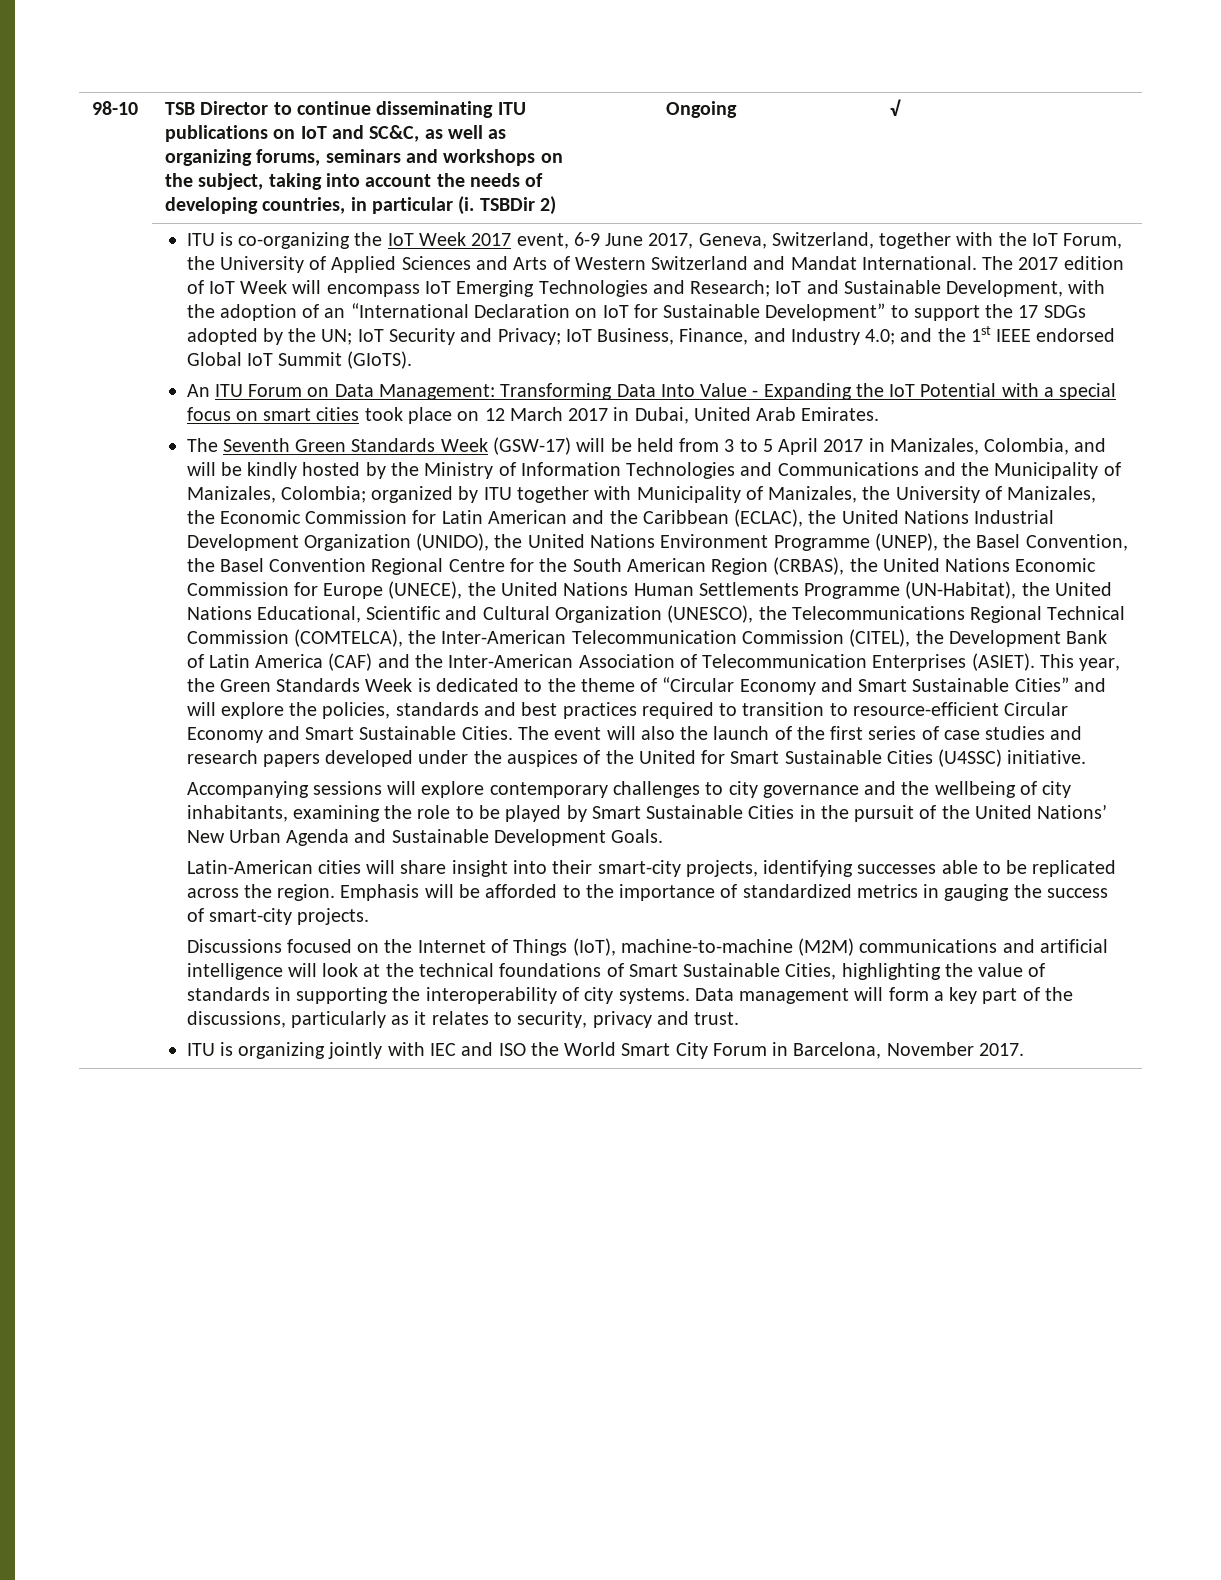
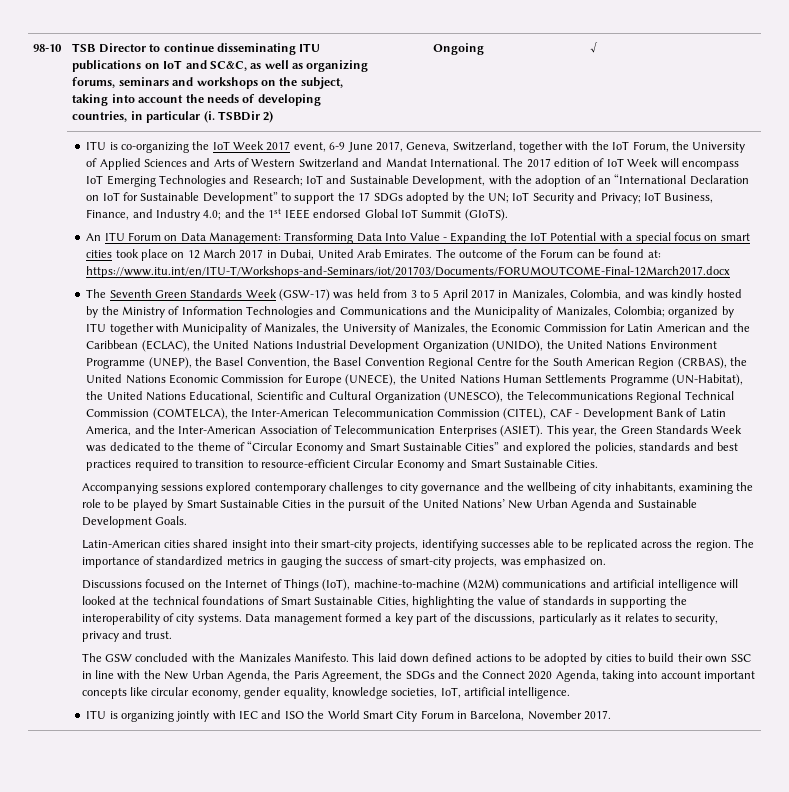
(880, 414) none -> [435,249,661,258] [86,266,731,278] The outcome of the Forum can be found at: https://www.itu.int/en/ITU-T/Workshops-and-Seminars/iot/201703/Documents/FORUMOUTCOME-Final-12March2017.docx
[576,438,632,452] will be -> [333,292,354,299] was
[186,462,242,476] will be -> [647,292,668,299] was
[915,630,944,644] the -> [549,408,580,417] CAF -
[255,653,373,671] America (CAF) -> [86,426,132,436] America,
[417,678,431,692] is -> [86,445,107,452] was
[186,702,284,719] will explore -> [526,442,572,454] explored
[518,726,1083,740] [186,749,1087,767] The event will also the launch of the first series of case studies and research papers developed under the auspices of the United for Smart Sustainable Cities (U4SSC) initiative. -> (599, 464) none
[387,781,485,798] will explore -> [206,482,252,494] explored
[366,860,447,874] will share -> [193,539,229,548] shared
[340,884,614,901] Emphasis will be afforded to the -> [733,539,754,548] The
[297,908,370,925] projects. -> [454,556,606,568] projects, was emphasized on.
[322,963,359,977] look -> [81,596,116,605] looked
[854,987,929,1001] will form -> [344,613,382,622] formed
(740, 1018) none -> [81,653,751,665] [81,670,756,682] [81,687,571,699] // The GSW concluded with the Manizales Manifesto. This laid down defined actions to be adopted by cities to build their own SSC in line with the New Urban Agenda, the Paris Agreement, the SDGs and the Connect 2020 Agenda, taking into account important concepts like circular economy, gender equality, knowledge societies, IoT, artificial intelligence.

